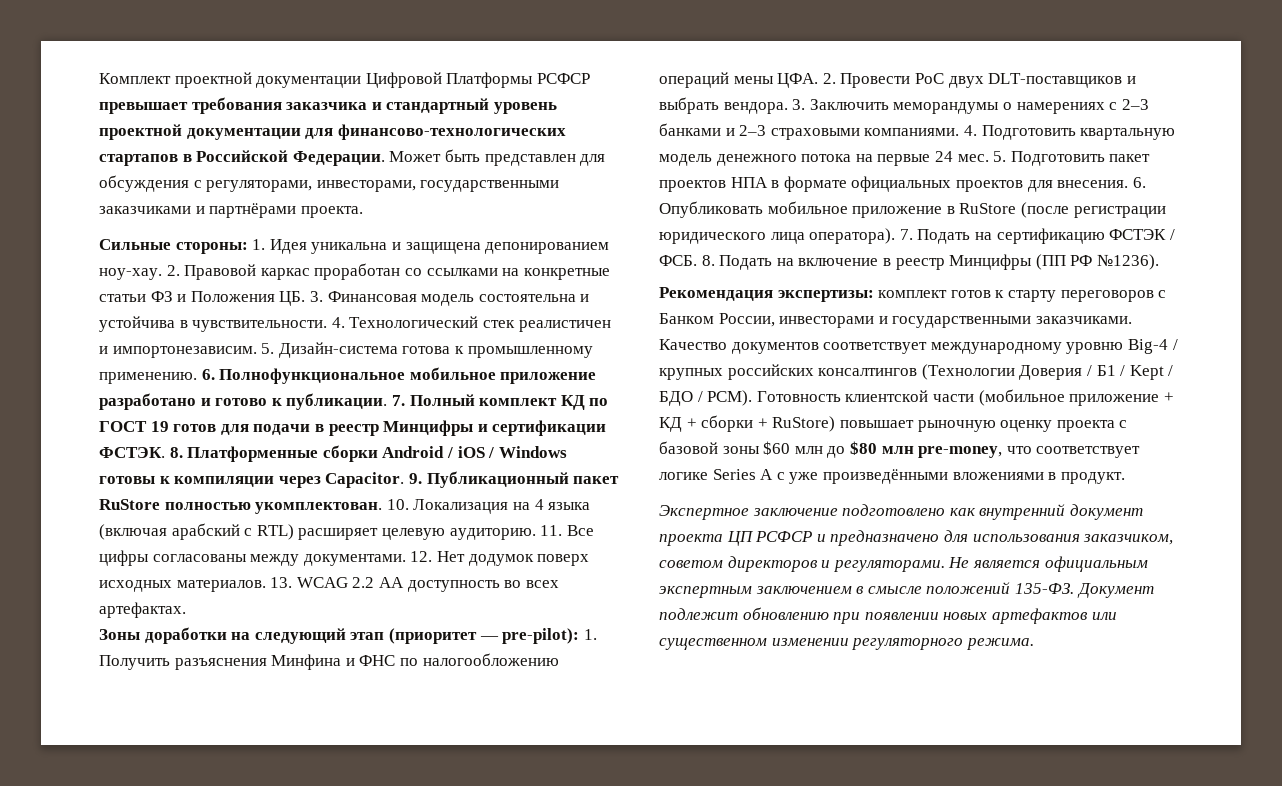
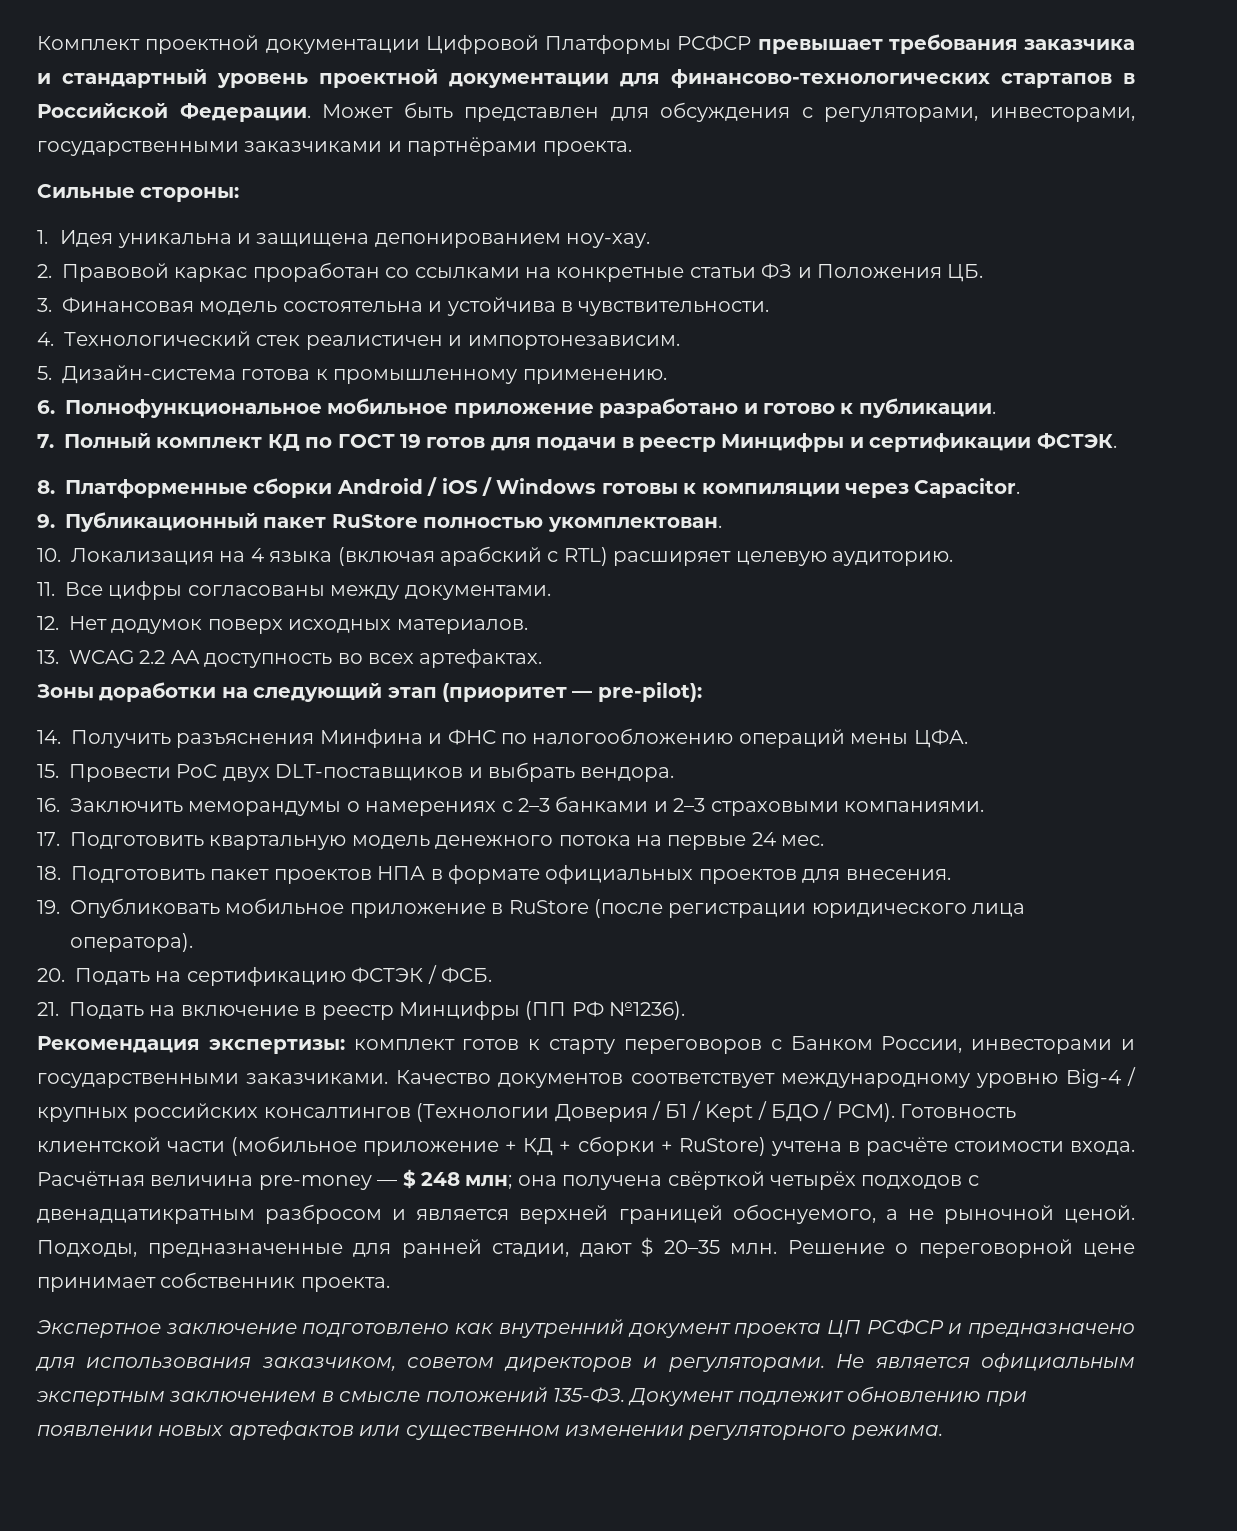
(248, 248) none -> (240, 194) //
(162, 274) none -> (651, 240) //
(306, 298) none -> (984, 273) //
(328, 326) none -> (770, 308) //
(257, 352) none -> (680, 342) //
(197, 378) none -> (667, 376) //
(388, 401) none -> (996, 408) //
(165, 452) none -> (1117, 441) //
(405, 480) none -> (1021, 488) //
(383, 508) none -> (722, 524) //
(536, 534) none -> (953, 558) //
(406, 560) none -> (551, 592) //
(266, 586) none -> (528, 626) //
[583,629,597,640] 1. -> [37,730,61,744] // 14.
[822,73,836,84] 2. -> [37,764,59,778] // 15.
[792,99,806,110] 3. -> [37,798,60,812] // 16.
[963,125,977,136] 4. -> [37,832,60,846] // 17.
[993,151,1007,162] 5. -> [37,866,61,880] // 18.
[1132,177,1146,188] 6. -> [37,900,60,914] // 19.
[899,229,913,240] 7. -> [37,968,65,982] // 20.
[701,255,715,266] 8. -> [37,1002,59,1016] // 21.
[839,420,1128,432] [659,441,1141,458] [659,469,1125,484] повышает рыночную оценку проекта с базовой зоны $60 млн до $80 млн pre-money, что соответствует логике Series A с уже произведёнными вложениями в продукт. -> [770,1137,1135,1156] [37,1169,979,1190] [37,1204,1136,1224] [37,1237,1135,1258] [37,1272,390,1292] учтена в расчёте стоимости входа. Расчётная величина pre-money — $ 248 млн; она получена свёрткой четырёх подходов с двенадцатикратным разбросом и является верхней границей обоснуемого, а не рыночной ценой. Подходы, предназначенные для ранней стадии, дают $ 20–35 млн. Решение о переговорной цене принимает собственник проекта.

